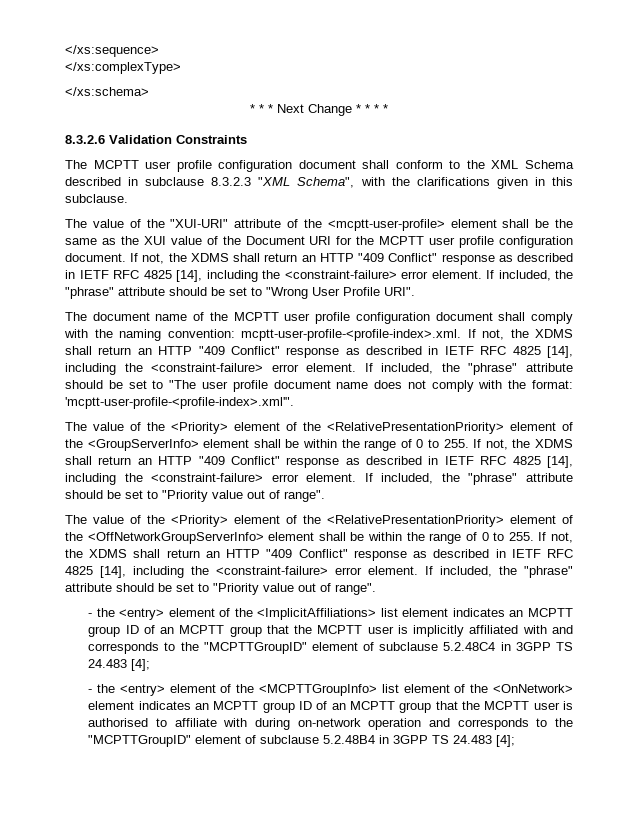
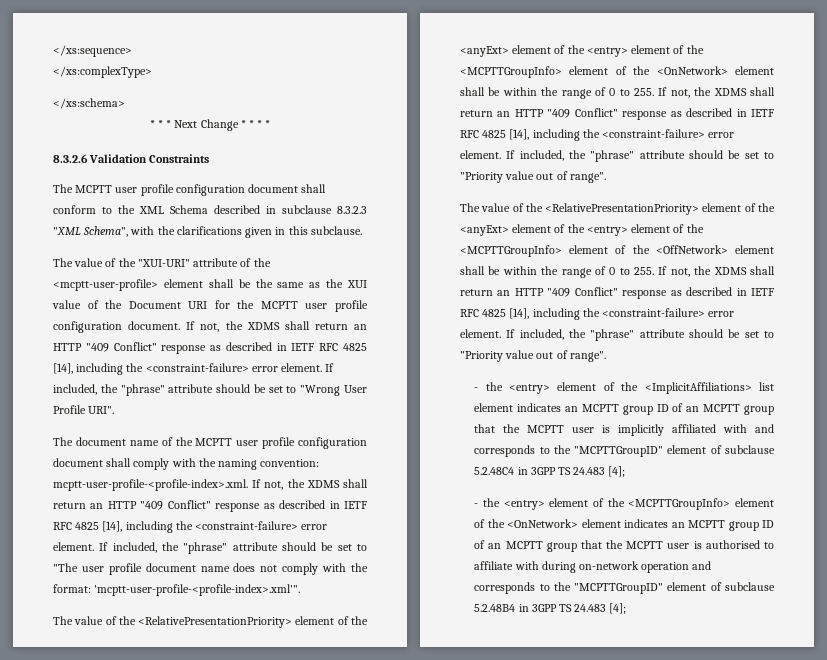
[171,422,573,434] [65,439,199,451] <Priority> element of the <RelativePresentationPriority> element of the <GroupServerInfo> -> [138,616,368,628] [460,45,704,57] [460,66,728,78] <RelativePresentationPriority> element of the <anyExt> element of the <entry> element of the <MCPTTGroupInfo> element of the <OnNetwork>
[171,515,573,527] [65,532,264,544] <Priority> element of the <RelativePresentationPriority> element of the <OffNetworkGroupServerInfo> -> [545,203,775,215] [460,224,704,236] [460,245,728,257] <RelativePresentationPriority> element of the <anyExt> element of the <entry> element of the <MCPTTGroupInfo> element of the <OffNetwork>
[381,684,399,693] list -> (731, 504) none

